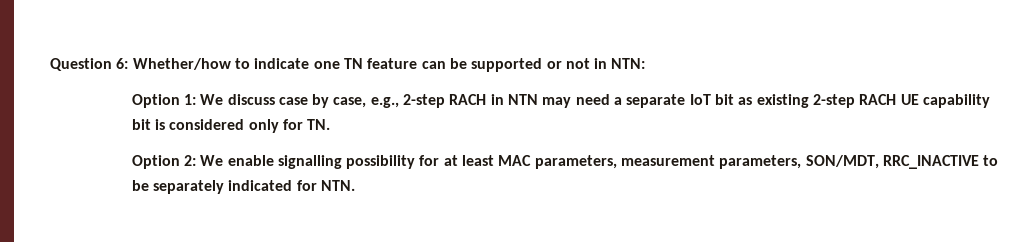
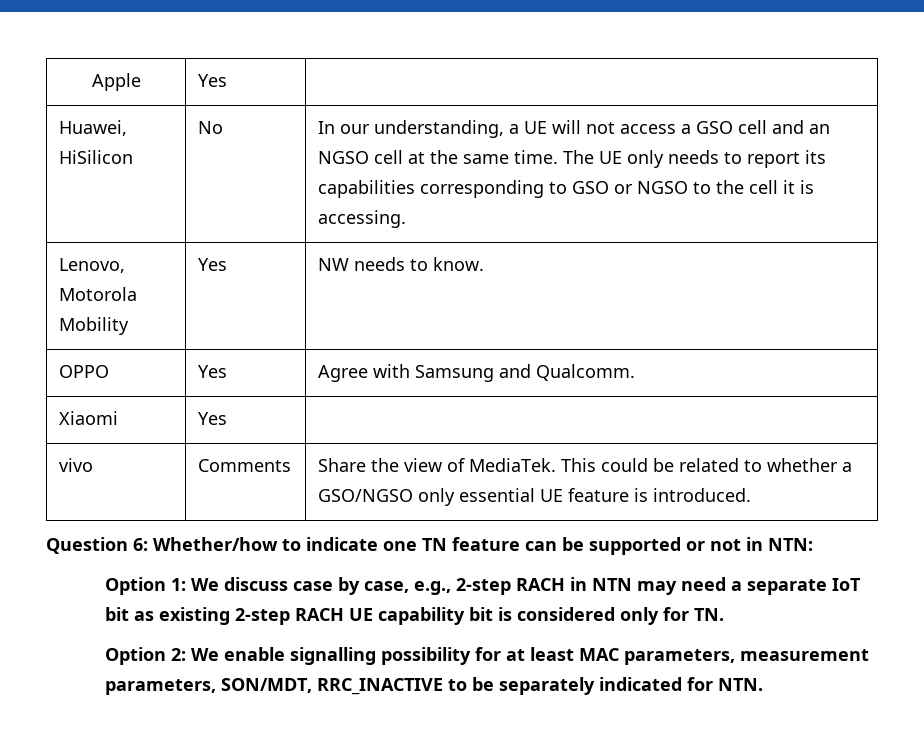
(50, 64) none -> [91,73,141,91] [198,74,228,87] [59,120,128,136] [59,150,134,164] [198,121,224,134] [318,120,831,138] [318,150,827,168] [318,180,815,198] [318,210,407,228] [59,258,126,273] [59,287,138,301] [59,317,130,335] [198,258,228,271] [318,257,485,271] [59,365,110,378] [198,365,228,378] [318,364,636,382] [59,411,119,425] [198,412,228,425] [59,458,94,472] [198,459,292,472] [318,458,853,472] [318,488,752,506] Apple | Yes | // Huawei, HiSilicon | No | In our understanding, a UE will not access a GSO cell and an NGSO cell at the same time. The UE only needs to report its capabilities corresponding to GSO or NGSO to the cell it is accessing. // Lenovo, Motorola Mobility | Yes | NW needs to know. // OPPO | Yes | Agree with Samsung and Qualcomm. // Xiaomi | Yes | // vivo | Comments | Share the view of MediaTek. This could be related to whether a GSO/NGSO only essential UE feature is introduced. //

